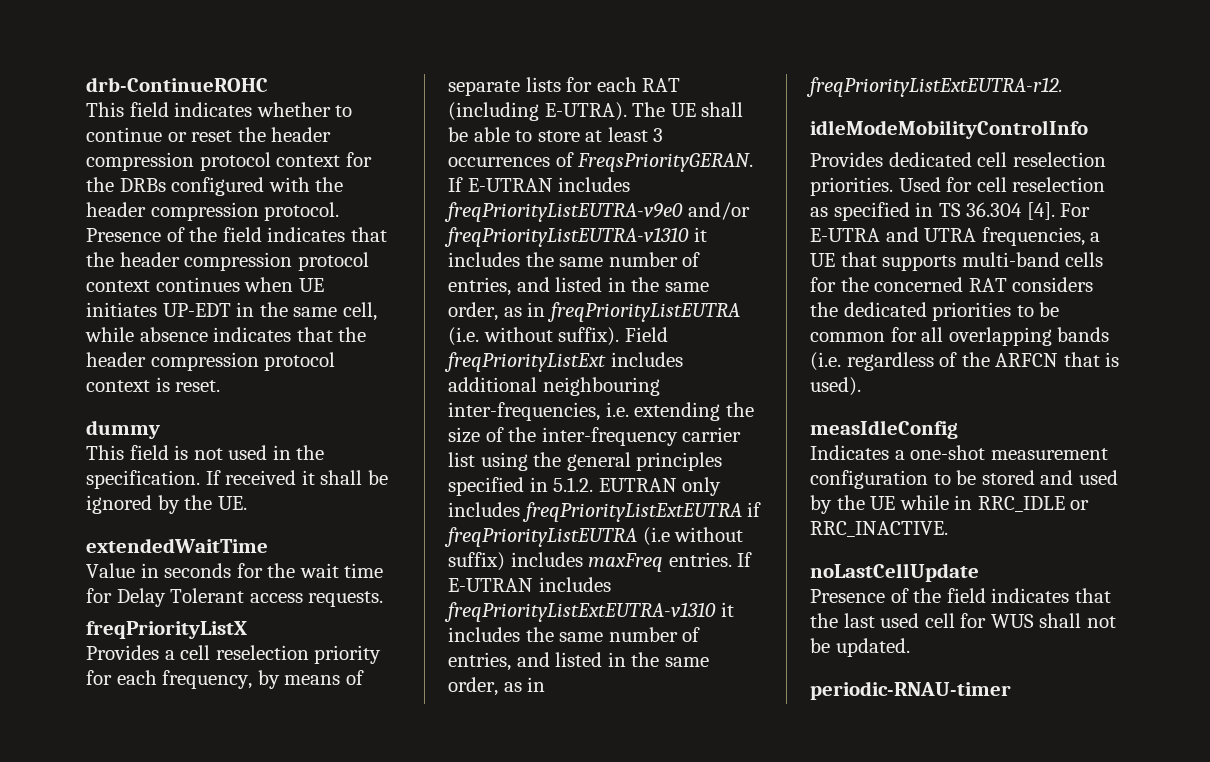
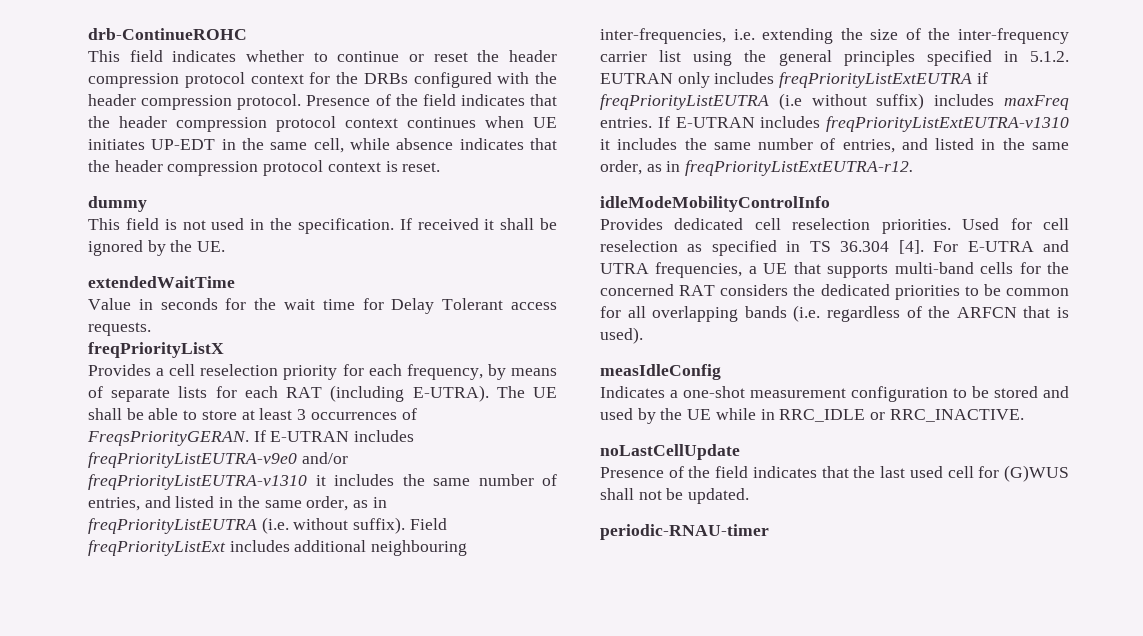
[990,614,1034,628] WUS -> [1004,465,1069,482] (G)WUS

